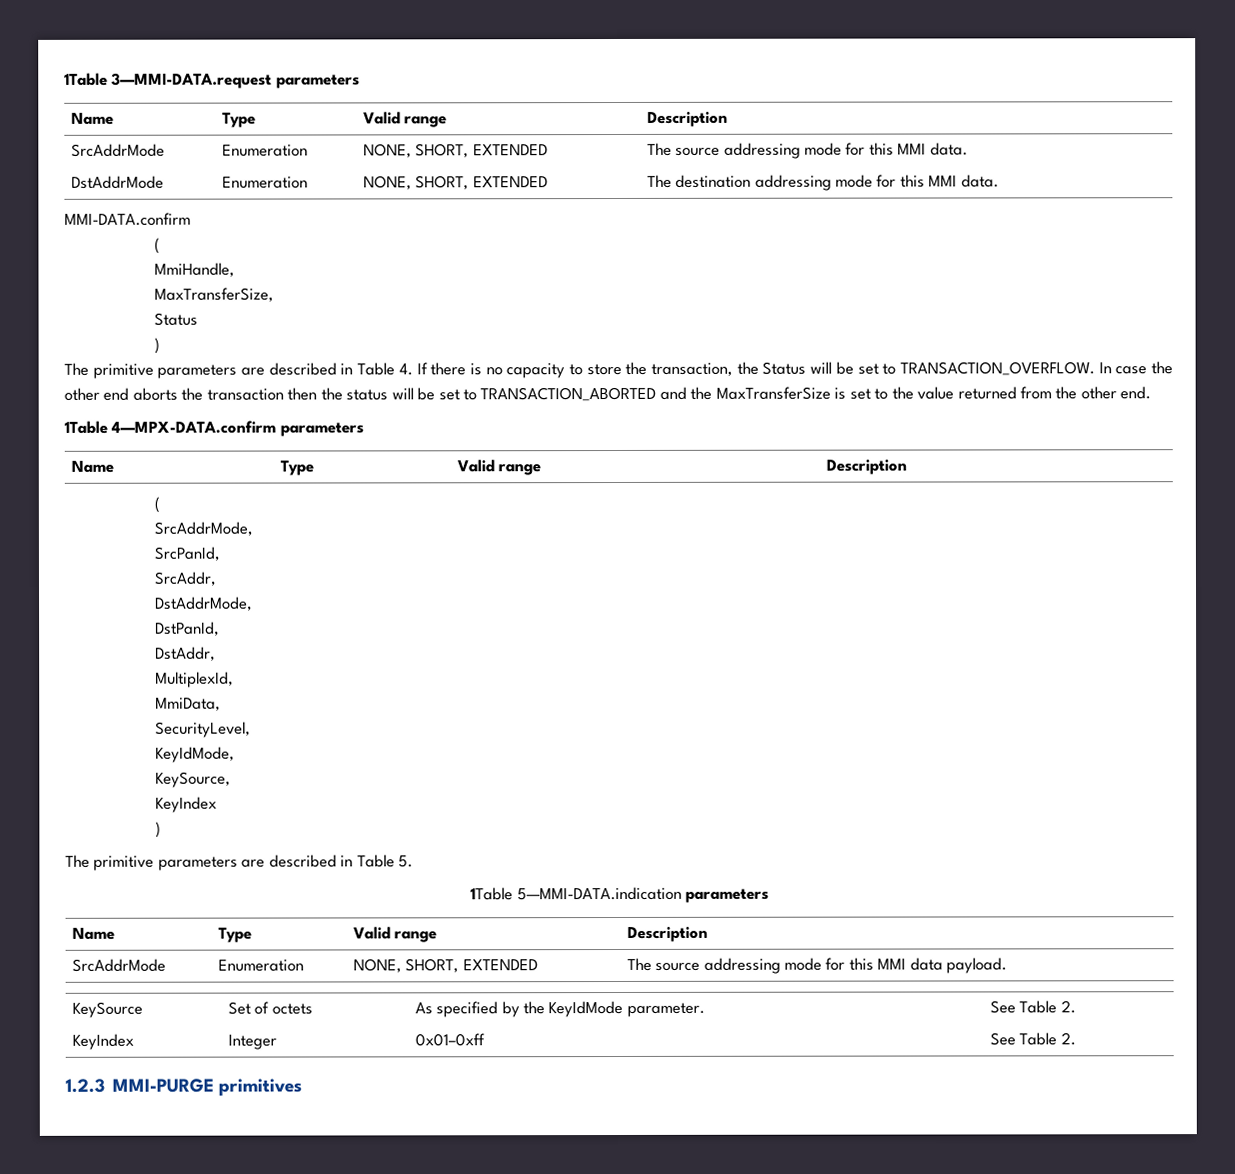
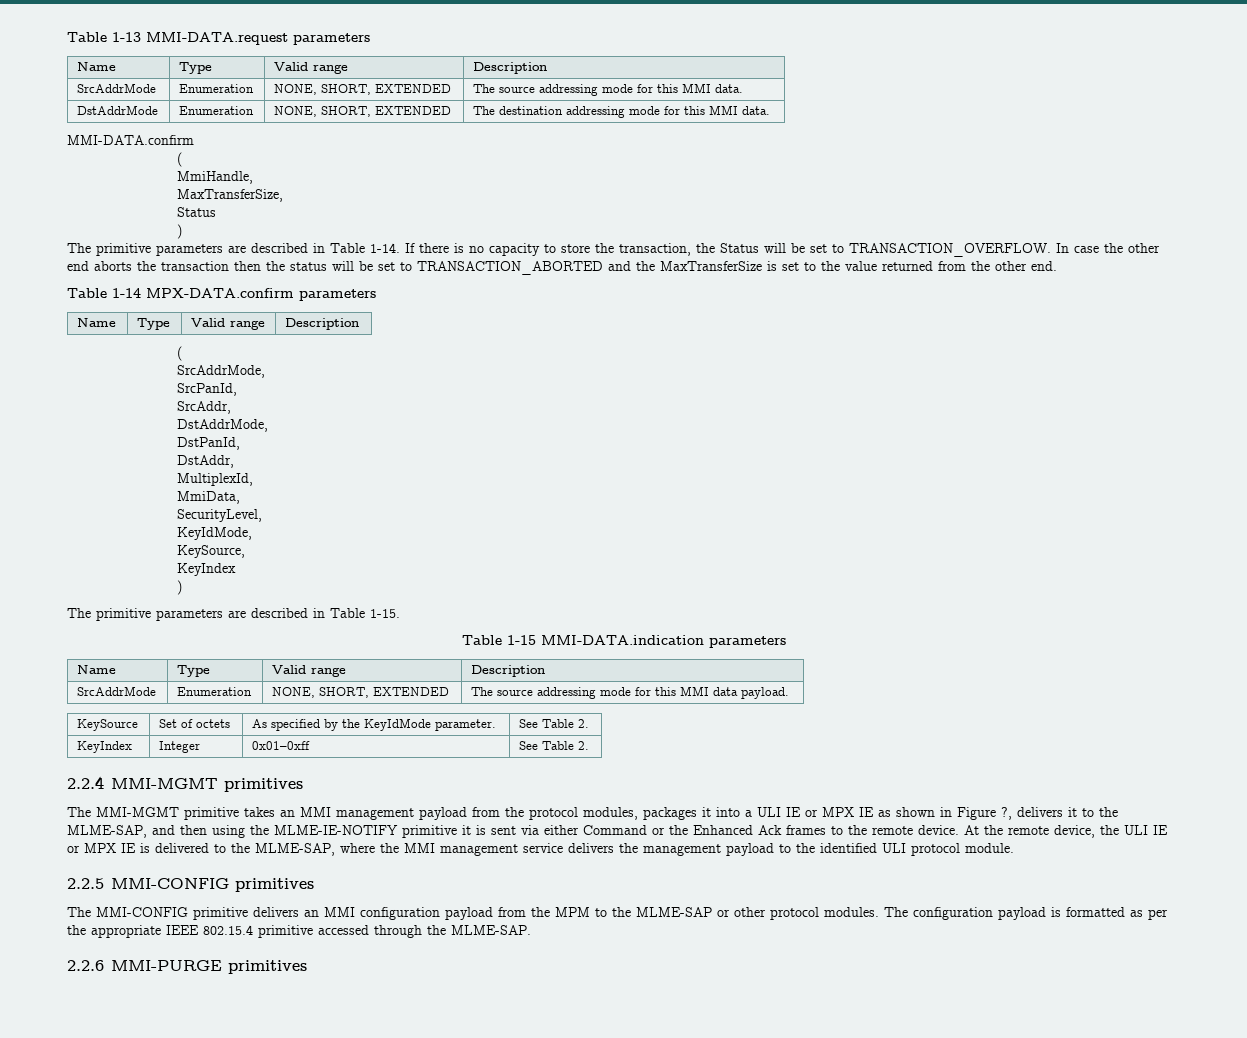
[64,72,273,89] 1Table 3—MMI-DATA.request -> [67,32,288,45] Table 1-13 MMI-DATA.request
[398,363,413,376] 4. -> [370,243,400,253] 1-14.
[64,420,277,434] 1Table 4—MPX-DATA.confirm -> [67,288,294,298] Table 1-14 MPX-DATA.confirm
[398,855,414,868] [470,886,682,901] 5. // 1Table 5—MMI-DATA.indication -> [370,609,400,618] [461,635,704,645] 1-15. // Table 1-15 MMI-DATA.indication
[65,1078,105,1093] 1.2.3 -> [67,776,303,792] [67,807,1118,820] [67,825,1168,838] [67,843,1014,856] [67,878,314,892] [67,907,1168,920] [67,925,531,938] [67,960,104,971] 2.2.4 MMI-MGMT primitives // The MMI-MGMT primitive takes an MMI management payload from the protocol modules, packages it into a ULI IE or MPX IE as shown in Figure ?, delivers it to the MLME-SAP, and then using the MLME-IE-NOTIFY primitive it is sent via either Command or the Enhanced Ack frames to the remote device. At the remote device, the ULI IE or MPX IE is delivered to the MLME-SAP, where the MMI management service delivers the management payload to the identified ULI protocol module. // 2.2.5 MMI-CONFIG primitives // The MMI-CONFIG primitive delivers an MMI configuration payload from the MPM to the MLME-SAP or other protocol modules. The configuration payload is formatted as per the appropriate IEEE 802.15.4 primitive accessed through the MLME-SAP. // 2.2.6

